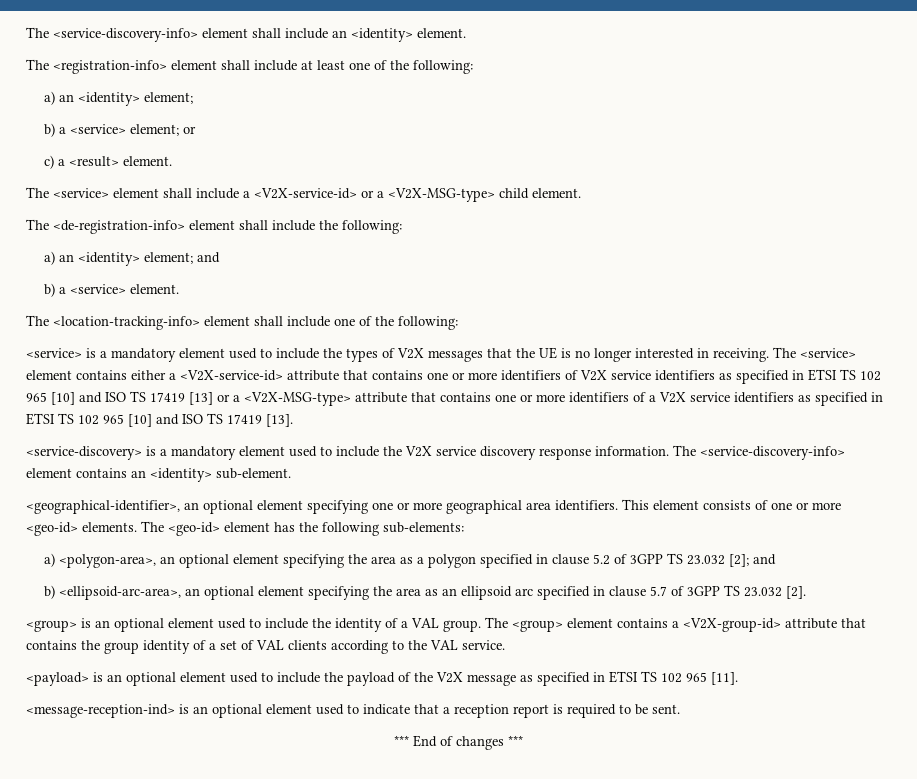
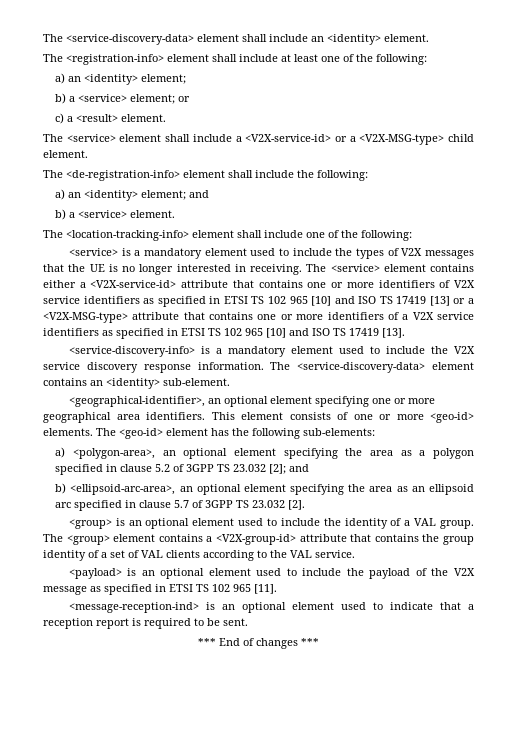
[26,27,198,42] The <service-discovery-info> -> [43,34,194,45] The <service-discovery-data>
[26,446,142,460] <service-discovery> -> [68,346,195,357] <service-discovery-info>
[700,446,845,460] <service-discovery-info> -> [297,362,426,373] <service-discovery-data>

